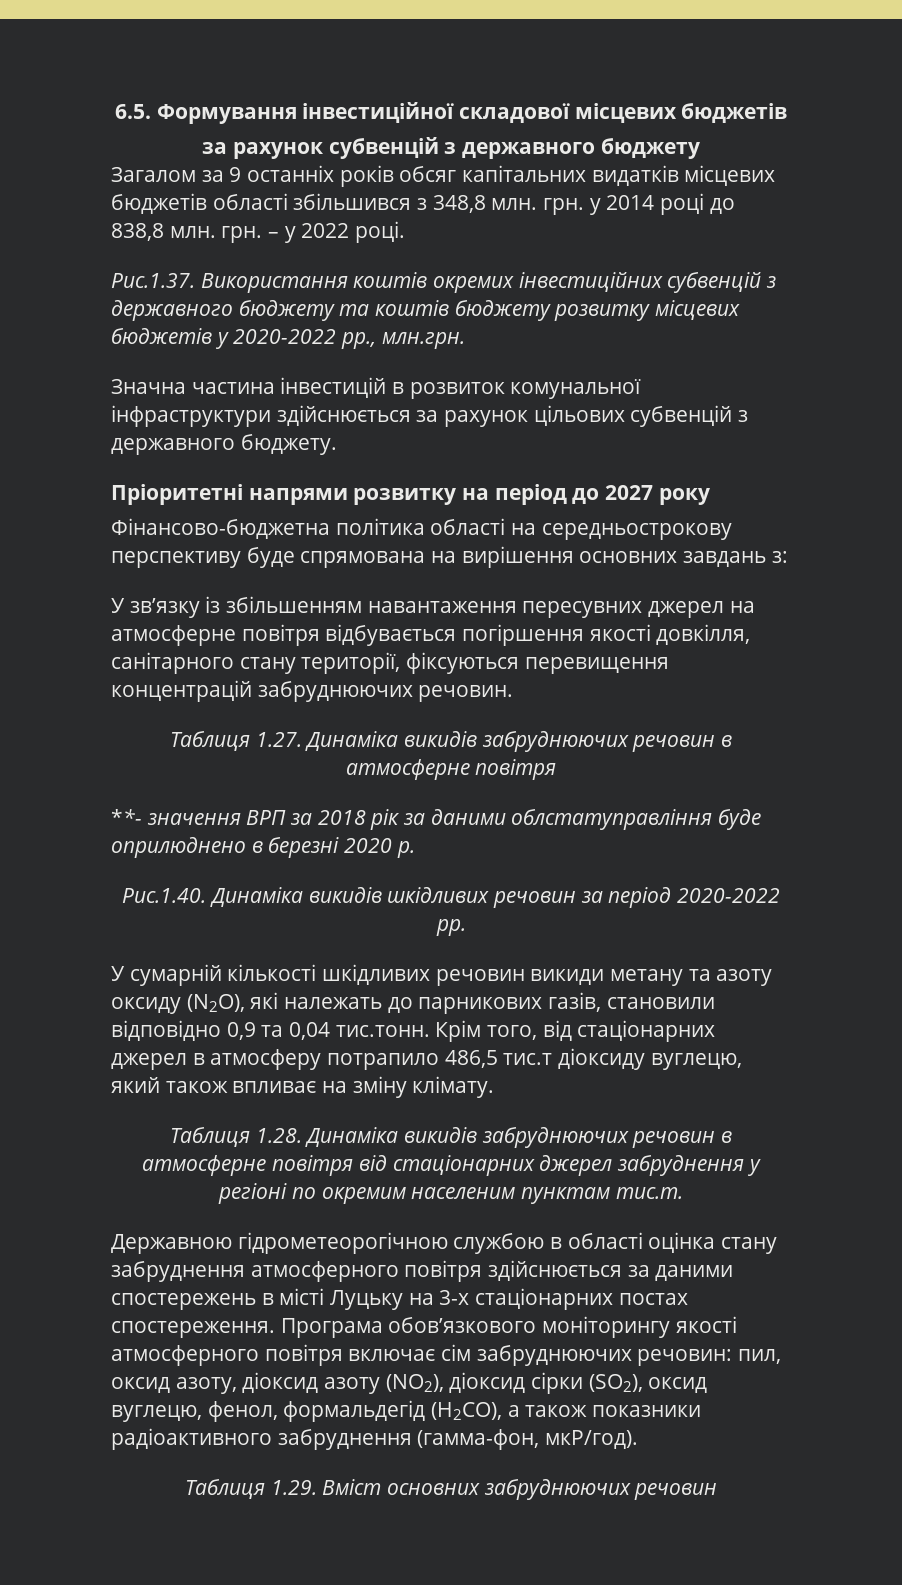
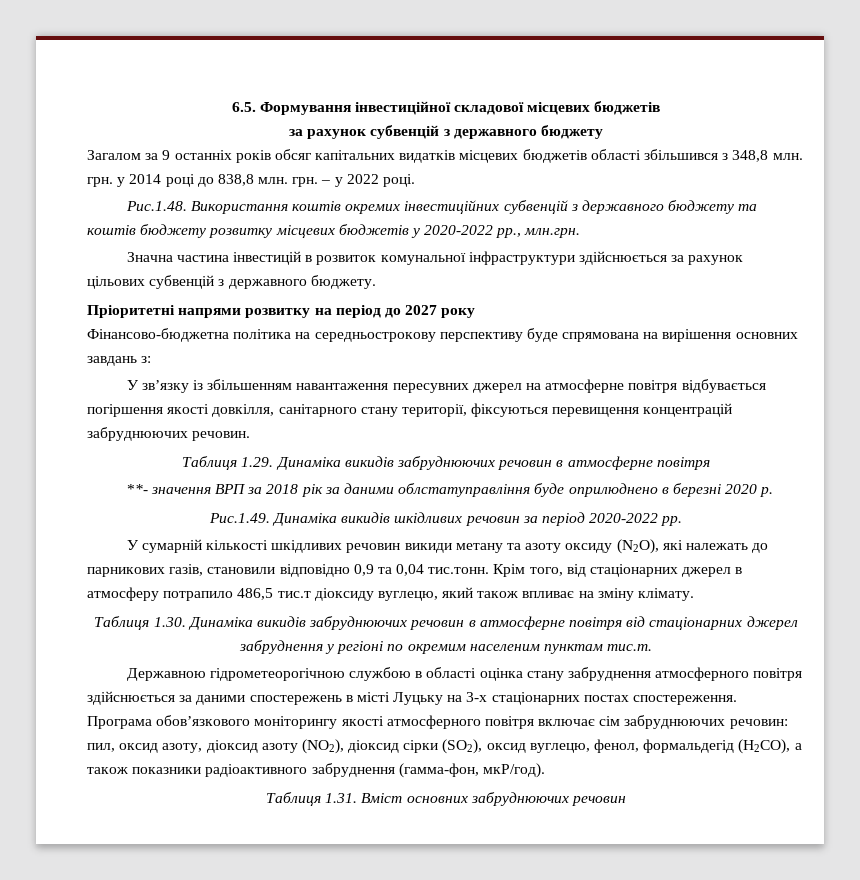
[111,273,195,288] Рис.1.37. -> [125,201,187,211] Рис.1.48.
[430,518,506,535] області -> (292, 334) none
[255,732,302,747] 1.27. -> [241,457,274,467] 1.29.
[122,888,207,903] Рис.1.40. -> [208,513,270,523] Рис.1.49.
[255,1128,302,1143] 1.28. -> [153,617,186,627] 1.30.
[270,1480,317,1495] 1.29. -> [325,793,358,803] 1.31.

